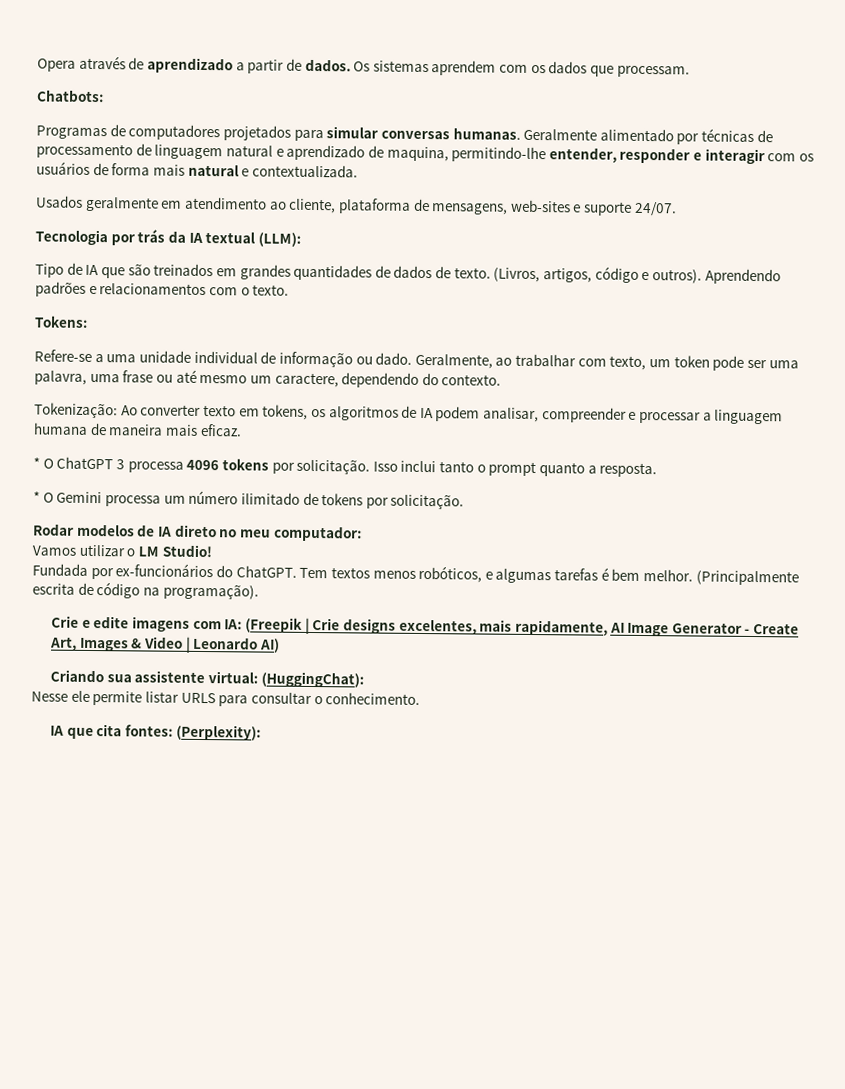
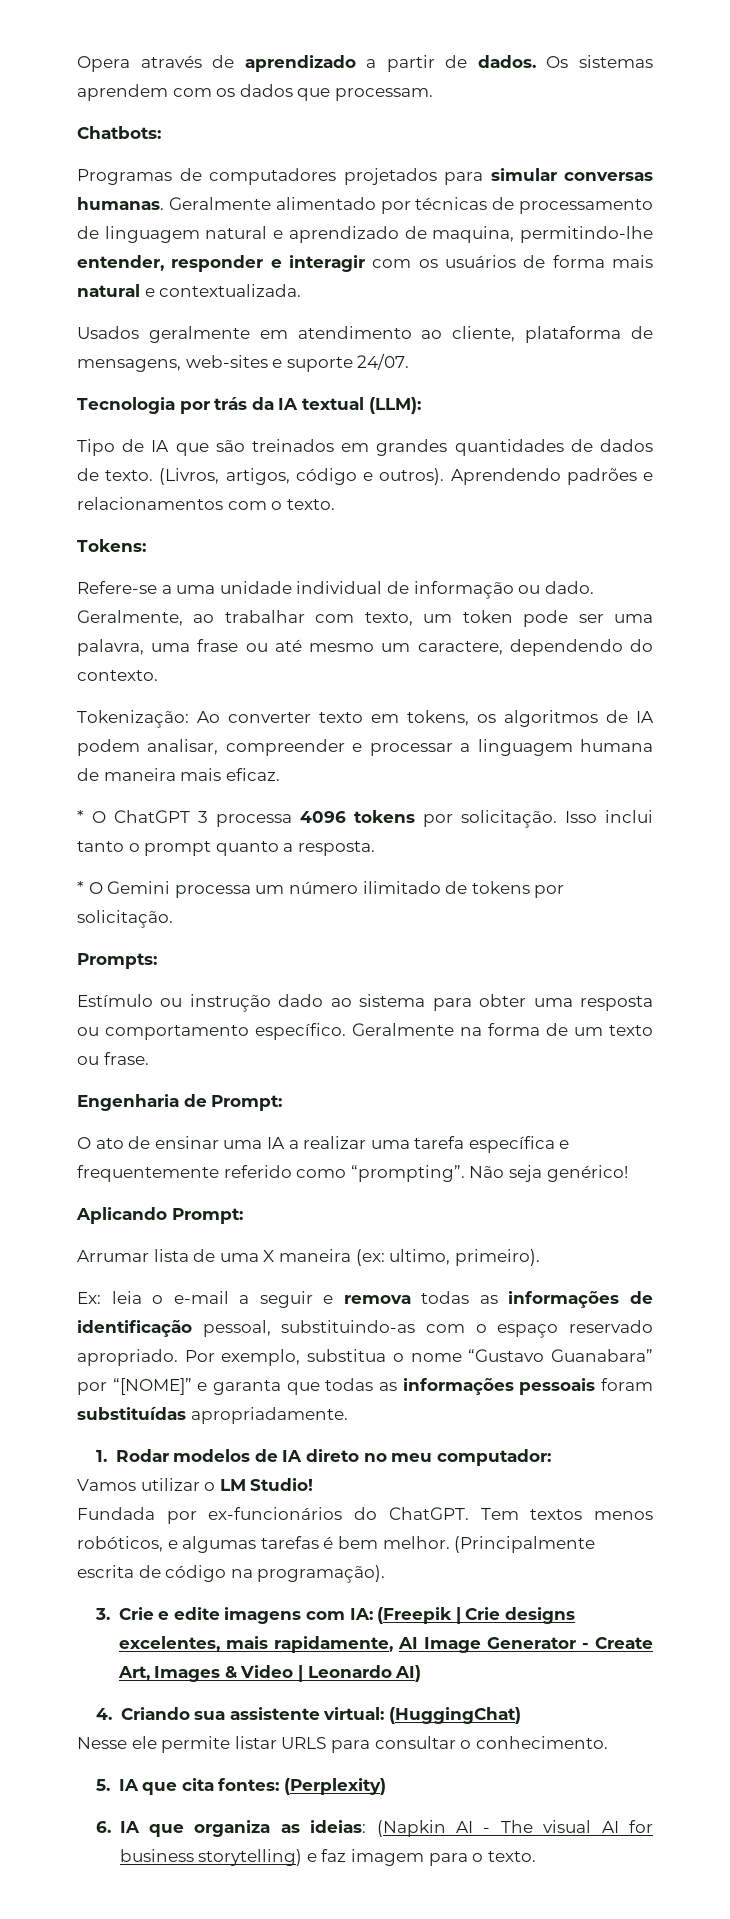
(465, 502) none -> [77,953,157,969] [77,994,653,1012] [77,1023,653,1040] [77,1052,149,1065] [77,1094,283,1111] [77,1136,570,1153] [77,1165,628,1182] [76,1207,243,1224] [77,1249,540,1266] [77,1291,653,1308] [77,1320,654,1338] [77,1349,653,1366] [77,1378,653,1395] [77,1407,348,1424] [96,1450,108,1462] Prompts: // Estímulo ou instrução dado ao sistema para obter uma resposta ou comportamento específico. Geralmente na forma de um texto ou frase. // Engenharia de Prompt: // O ato de ensinar uma IA a realizar uma tarefa específica e frequentemente referido como “prompting”. Não seja genérico! // Aplicando Prompt: // Arrumar lista de uma X maneira (ex: ultimo, primeiro). // Ex: leia o e-mail a seguir e remova todas as informações de identificação pessoal, substituindo-as com o espaço reservado apropriado. Por exemplo, substitua o nome “Gustavo Guanabara” por “[NOME]” e garanta que todas as informações pessoais foram substituídas apropriadamente. // 1.
(259, 592) none -> [95,1608,111,1620] 3.
(280, 645) none -> [96,1708,113,1720] 4.
[260,671,364,688] (HuggingChat): -> [389,1707,522,1724] (HuggingChat)
(421, 698) none -> [96,1779,111,1791] 5.
[175,724,261,741] (Perplexity): -> [284,1778,387,1795] [96,1820,653,1837] [119,1849,536,1866] (Perplexity) // 6. IA que organiza as ideias: (Napkin AI - The visual AI for business storytelling) e faz imagem para o texto.

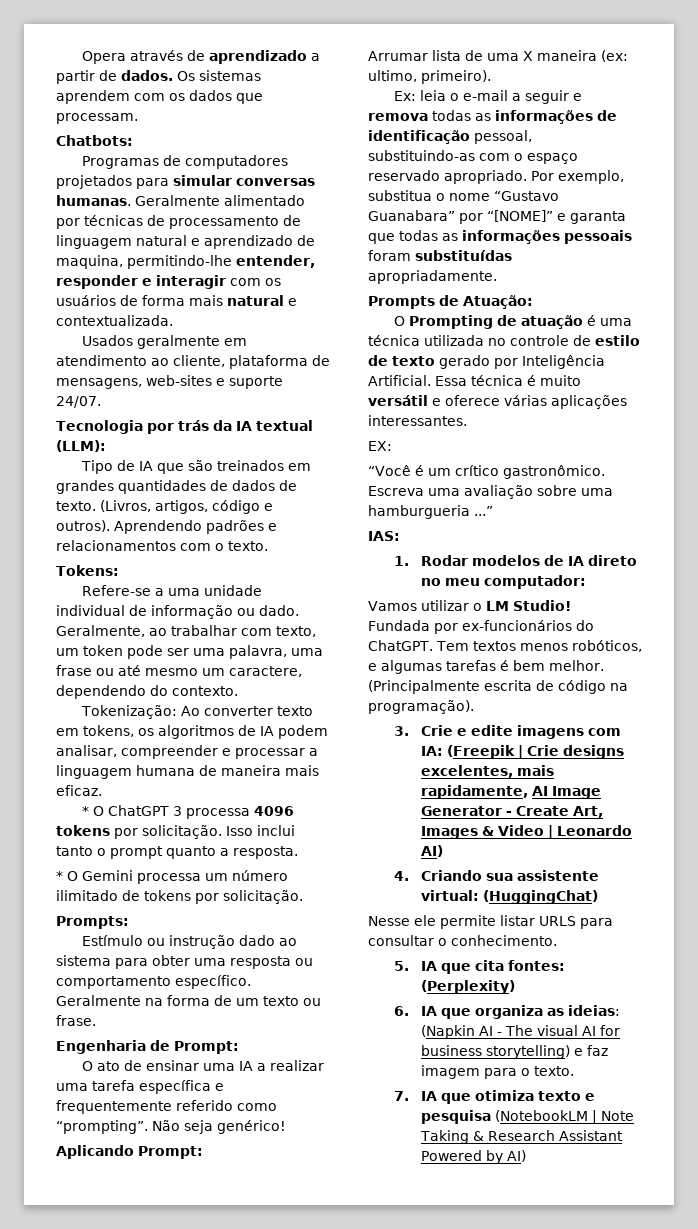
(348, 1415) none -> [368,295,533,309] [393,315,632,329] [368,335,640,346] [368,355,605,369] [368,375,581,386] [368,395,627,409] [368,415,467,426] [368,441,392,451] [368,465,605,479] [368,485,613,499] [368,505,493,519] [368,531,400,541] // Prompts de Atuação: // O Prompting de atuação é uma técnica utilizada no controle de estilo de texto gerado por Inteligência Artificial. Essa técnica é muito versátil e oferece várias aplicações interessantes. // EX: // “Você é um crítico gastronômico. Escreva uma avaliação sobre uma hamburgueria ...” // IAS:
(536, 1856) none -> [394,1090,595,1104] [420,1110,634,1124] [419,1130,623,1144] [420,1150,526,1164] // 7. IA que otimiza texto e pesquisa (NotebookLM | Note Taking & Research Assistant Powered by AI)

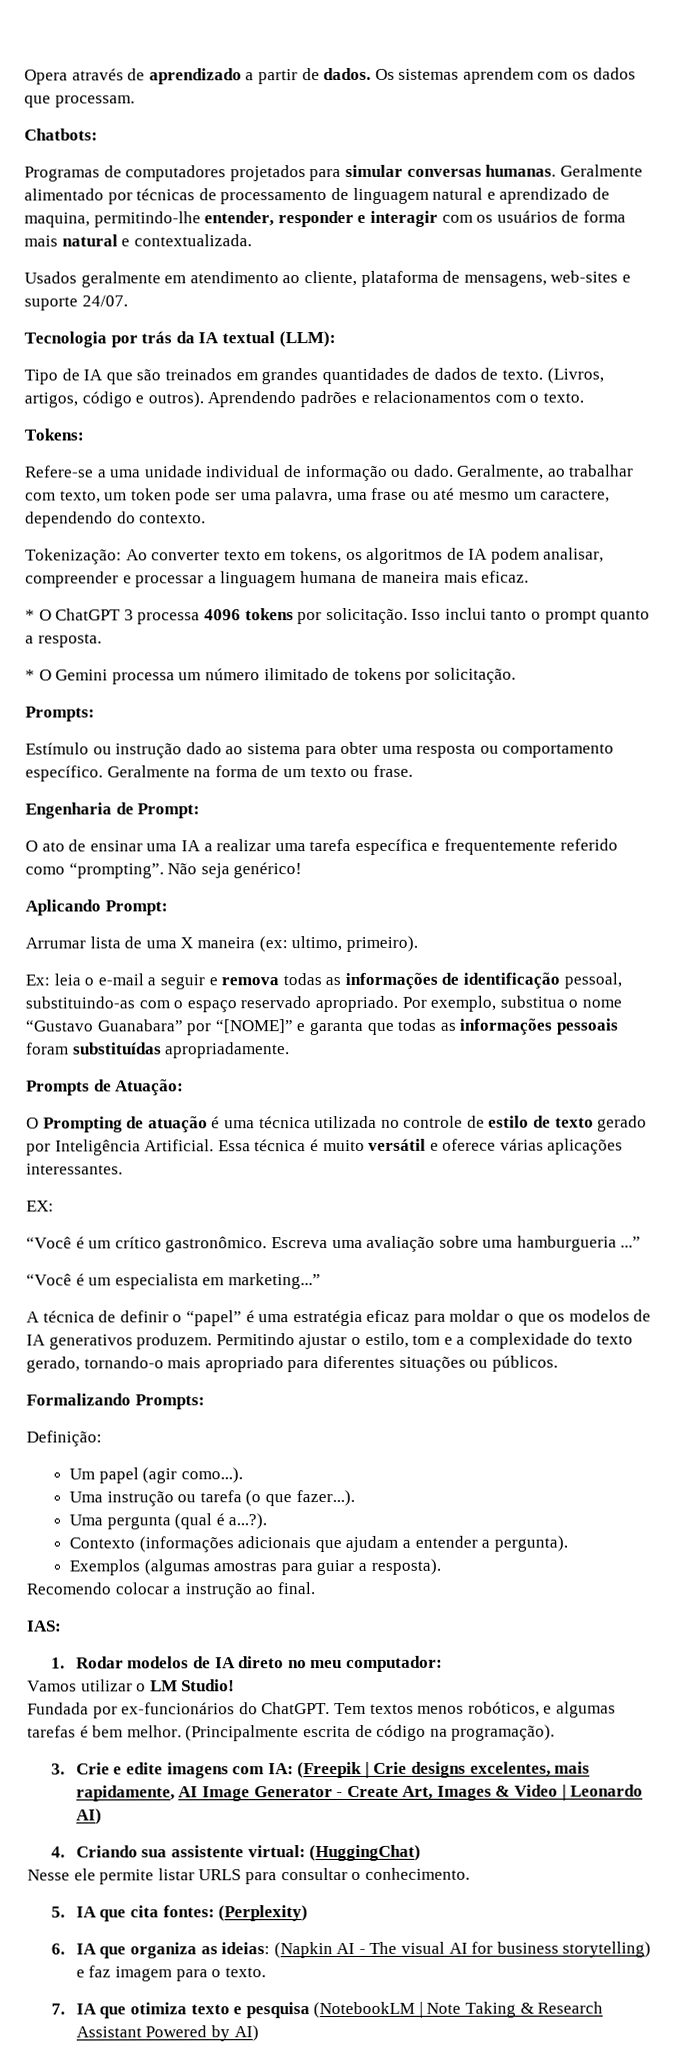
(493, 511) none -> [26,1273,321,1290] [26,1309,652,1327] [26,1332,634,1350] [26,1355,558,1373] [26,1393,205,1410] [26,1430,102,1447] [69,1467,243,1484] [69,1489,355,1507] [69,1513,268,1530] [69,1535,568,1553] [69,1558,441,1576] [26,1582,315,1599] // “Você é um especialista em marketing...” // A técnica de definir o “papel” é uma estratégia eficaz para moldar o que os modelos de IA generativos produzem. Permitindo ajustar o estilo, tom e a complexidade do texto gerado, tornando-o mais apropriado para diferentes situações ou públicos. // Formalizando Prompts: // Definição: // Um papel (agir como...). // Uma instrução ou tarefa (o que fazer...). // Uma pergunta (qual é a...?). // Contexto (informações adicionais que ajudam a entender a pergunta). // Exemplos (algumas amostras para guiar a resposta). // Recomendo colocar a instrução ao final.

